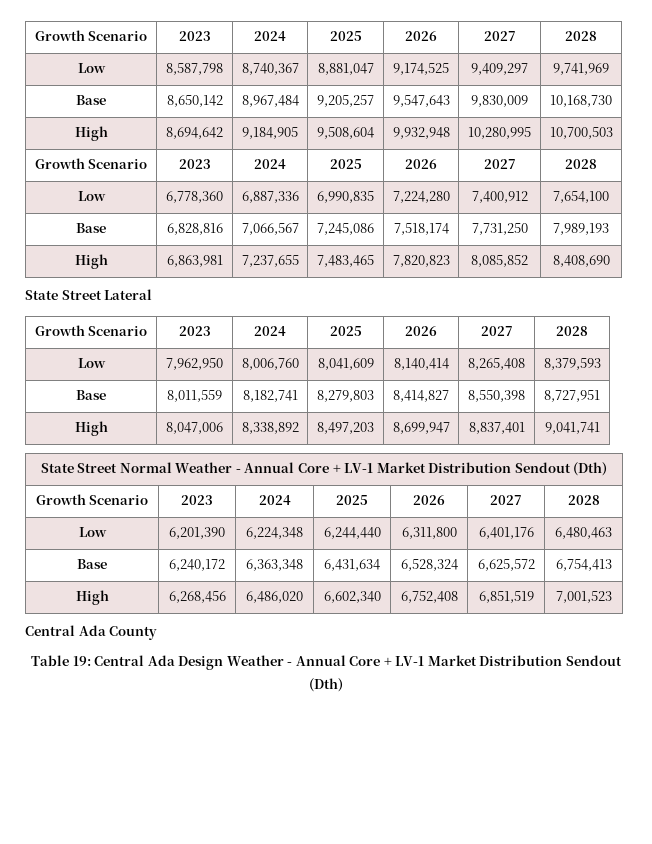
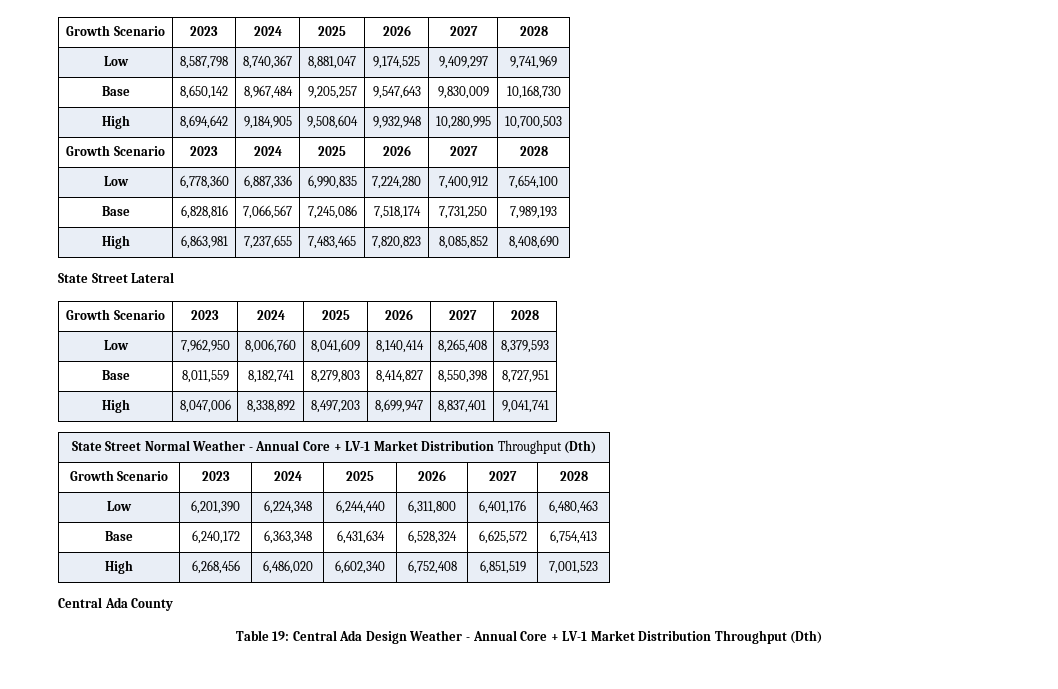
[514,462,571,473] Sendout -> [497,440,562,454] Throughput
[565,655,622,666] Sendout -> [714,630,787,644] Throughput

